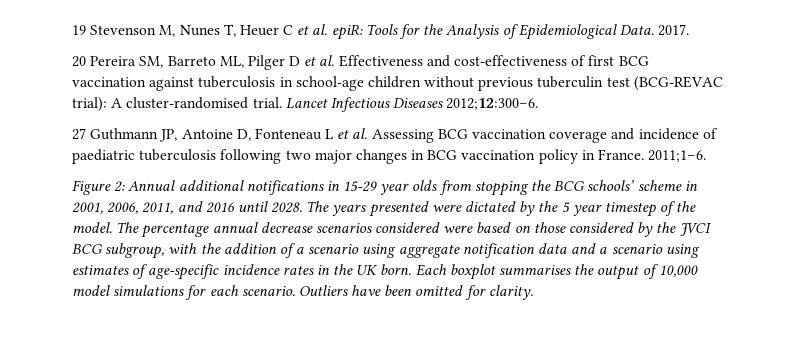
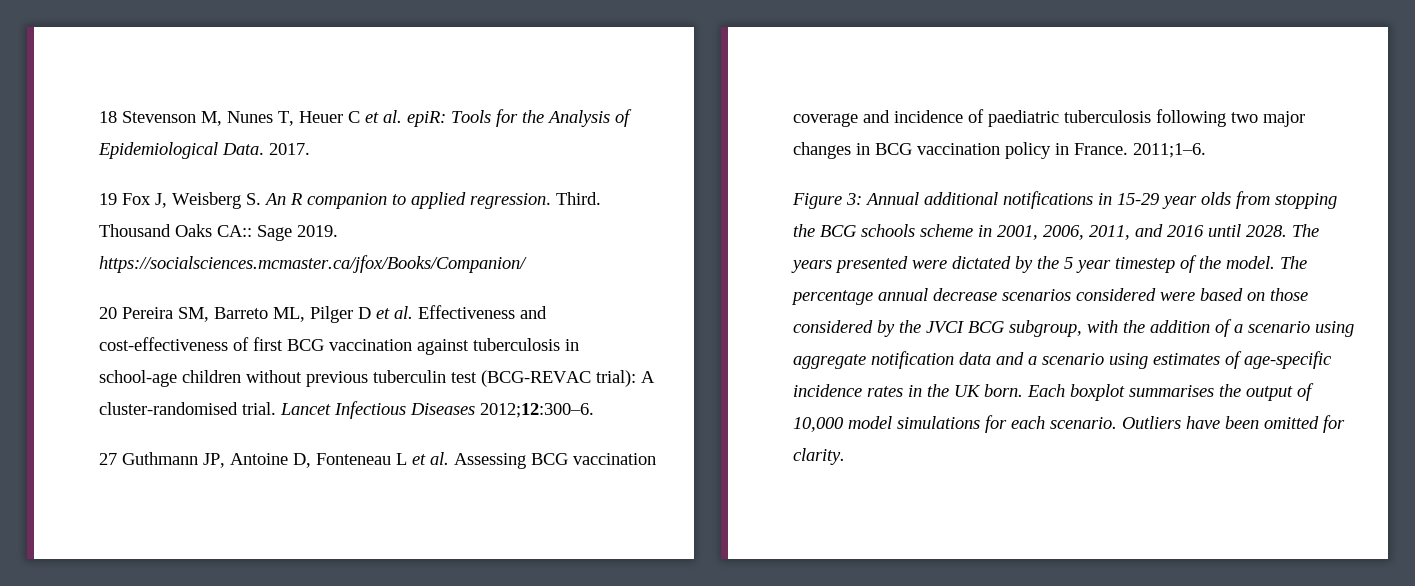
[72,25,86,35] 19 -> [99,111,117,123] 18
(690, 30) none -> [99,192,601,209] [99,224,338,241] [99,255,527,273] // 19 Fox J, Weisberg S. An R companion to applied regression. Third. Thousand Oaks CA:: Sage 2019. https://socialsciences.mcmaster.ca/jfox/Books/Companion/
[114,181,126,192] 2: -> [846,193,862,205] 3:
[587,180,635,191] schools’ -> [861,224,915,237] schools

